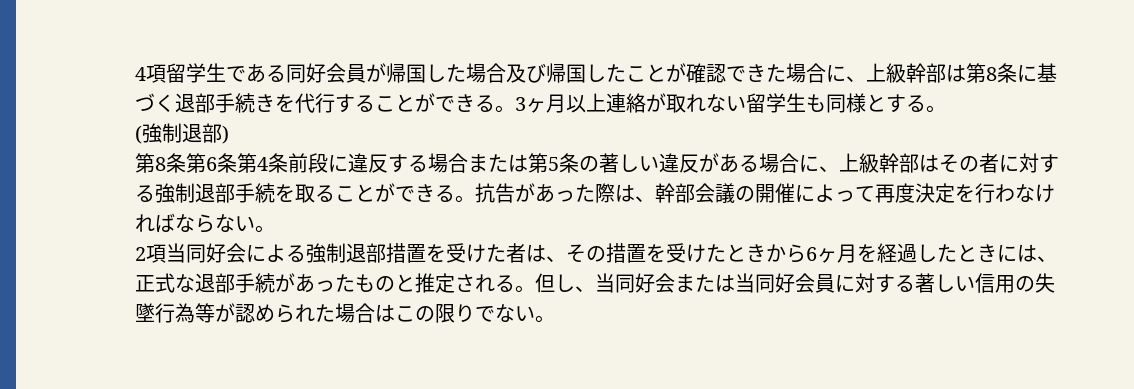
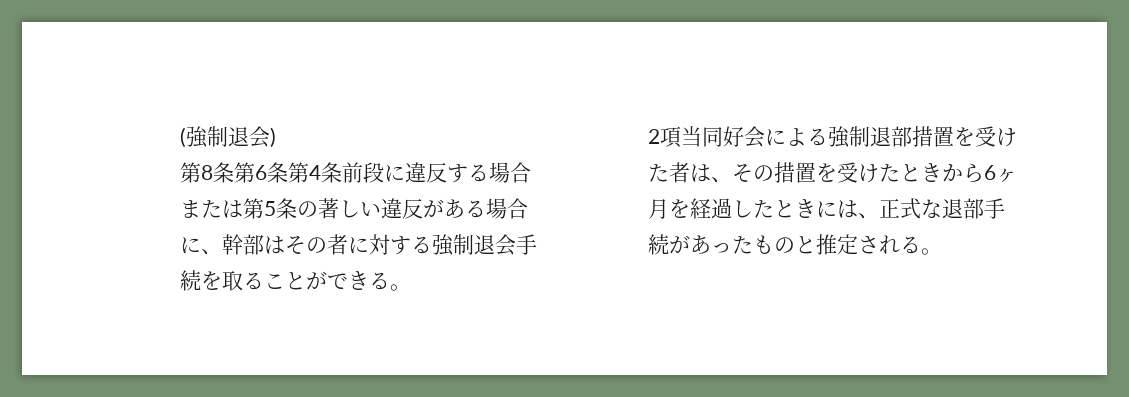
[135,63,1058,83] [135,93,947,113] 4項留学生である同好会員が帰国した場合及び帰国したことが確認できた場合に、上級幹部は第8条に基づく退部手続きを代行することができる。3ヶ月以上連絡が取れない留学生も同様とする。 // -> (180, 137) none
[202,123,223,143] 部 -> [249,126,271,148] 会
[839,153,880,173] 上級 -> (223, 252) none
[215,183,236,203] 部 -> [495,234,517,256] 会
[475,183,1056,203] [135,213,276,233] 抗告があった際は、幹部会議の開催によって再度決定を行わなければならない。 -> (412, 287) none
[535,273,1056,293] [135,303,556,323] 但し、当同好会または当同好会員に対する著しい信用の失墜行為等が認められた場合はこの限りでない。 -> (943, 251) none

